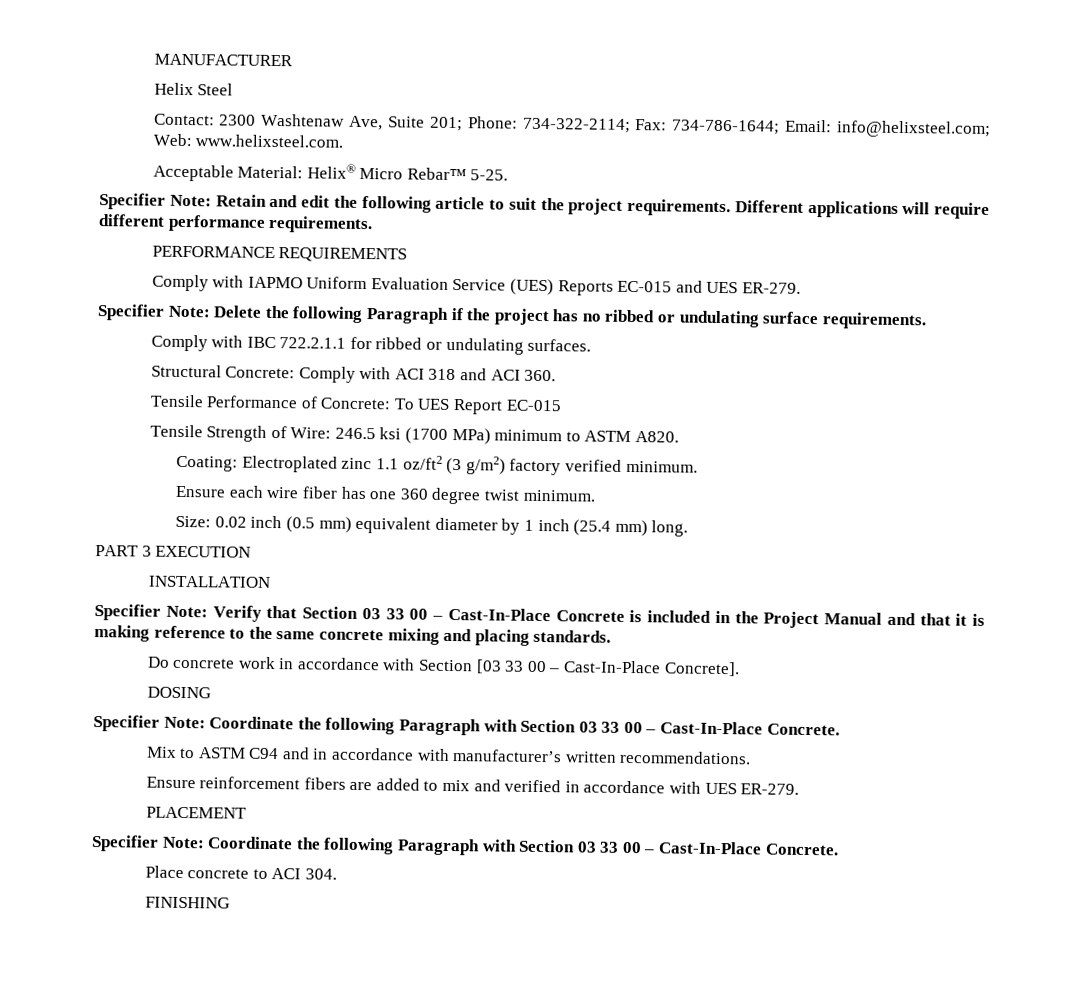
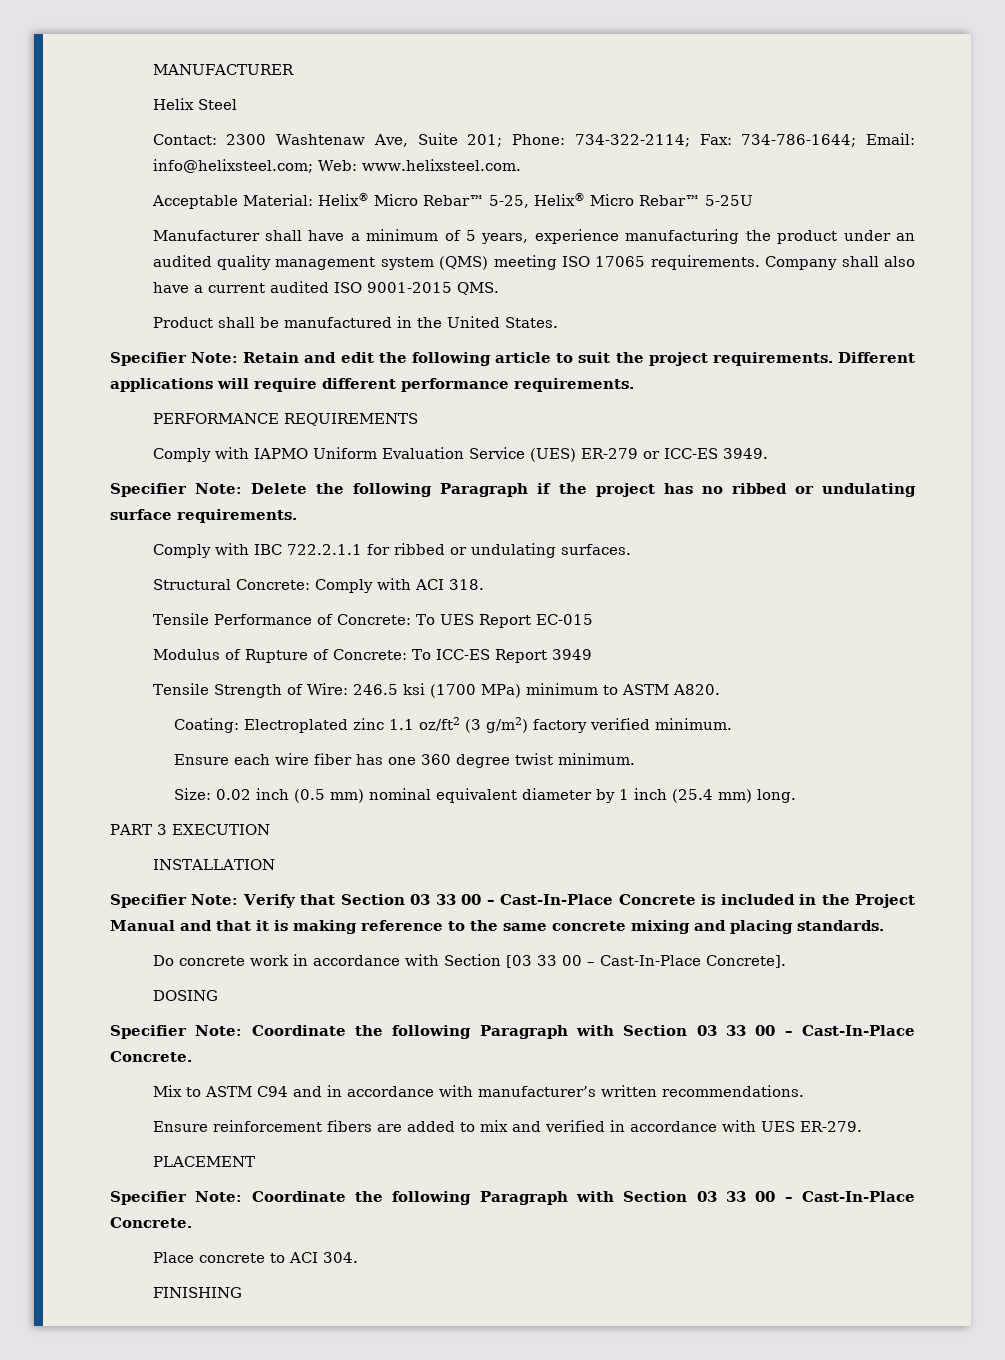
[470,169,509,181] 5-25. -> [488,193,753,208] [152,229,916,244] [152,255,915,270] [152,281,499,295] [152,316,558,328] 5-25, Helix® Micro Rebar™ 5-25U // Manufacturer shall have a minimum of 5 years, experience manufacturing the product under an audited quality management system (QMS) meeting ISO 17065 requirements. Company shall also have a current audited ISO 9001-2015 QMS. // Product shall be manufactured in the United States.
[557,280,802,296] Reports EC-015 and UES ER-279. -> [580,448,768,459] ER-279 or ICC-ES 3949.
[428,368,557,382] 318 and ACI 360. -> [448,579,484,590] 318.
(562, 405) none -> [152,649,592,663] // Modulus of Rupture of Concrete: To ICC-ES Report 3949
(352, 524) none -> [368,788,431,800] nominal

